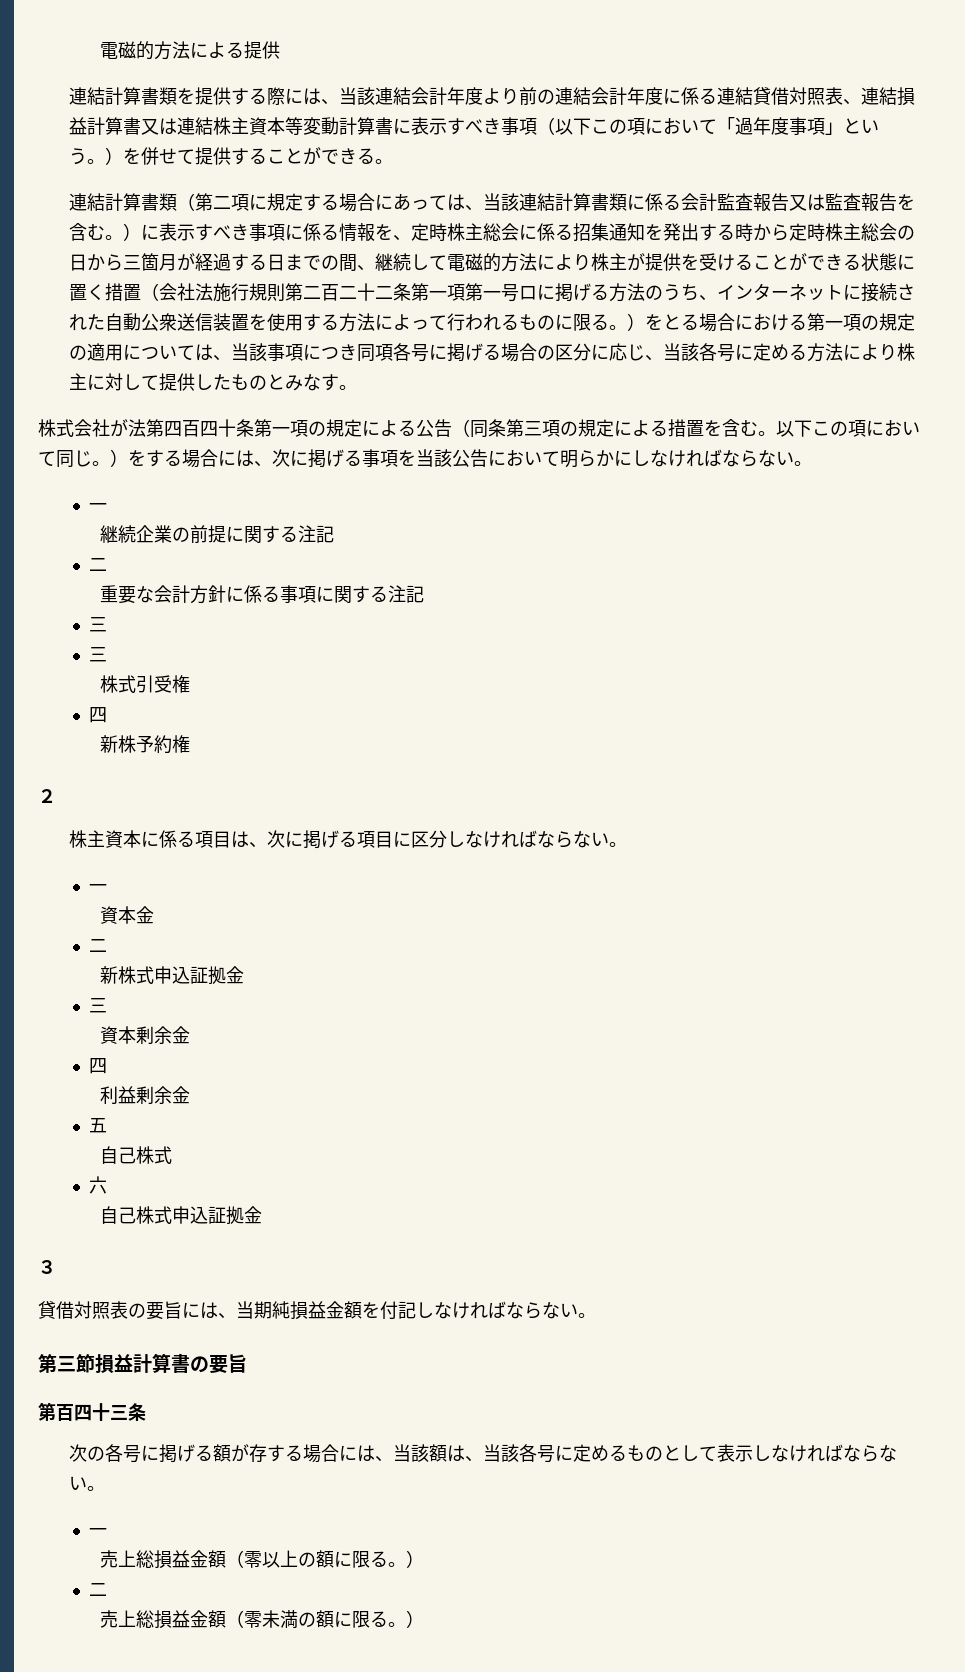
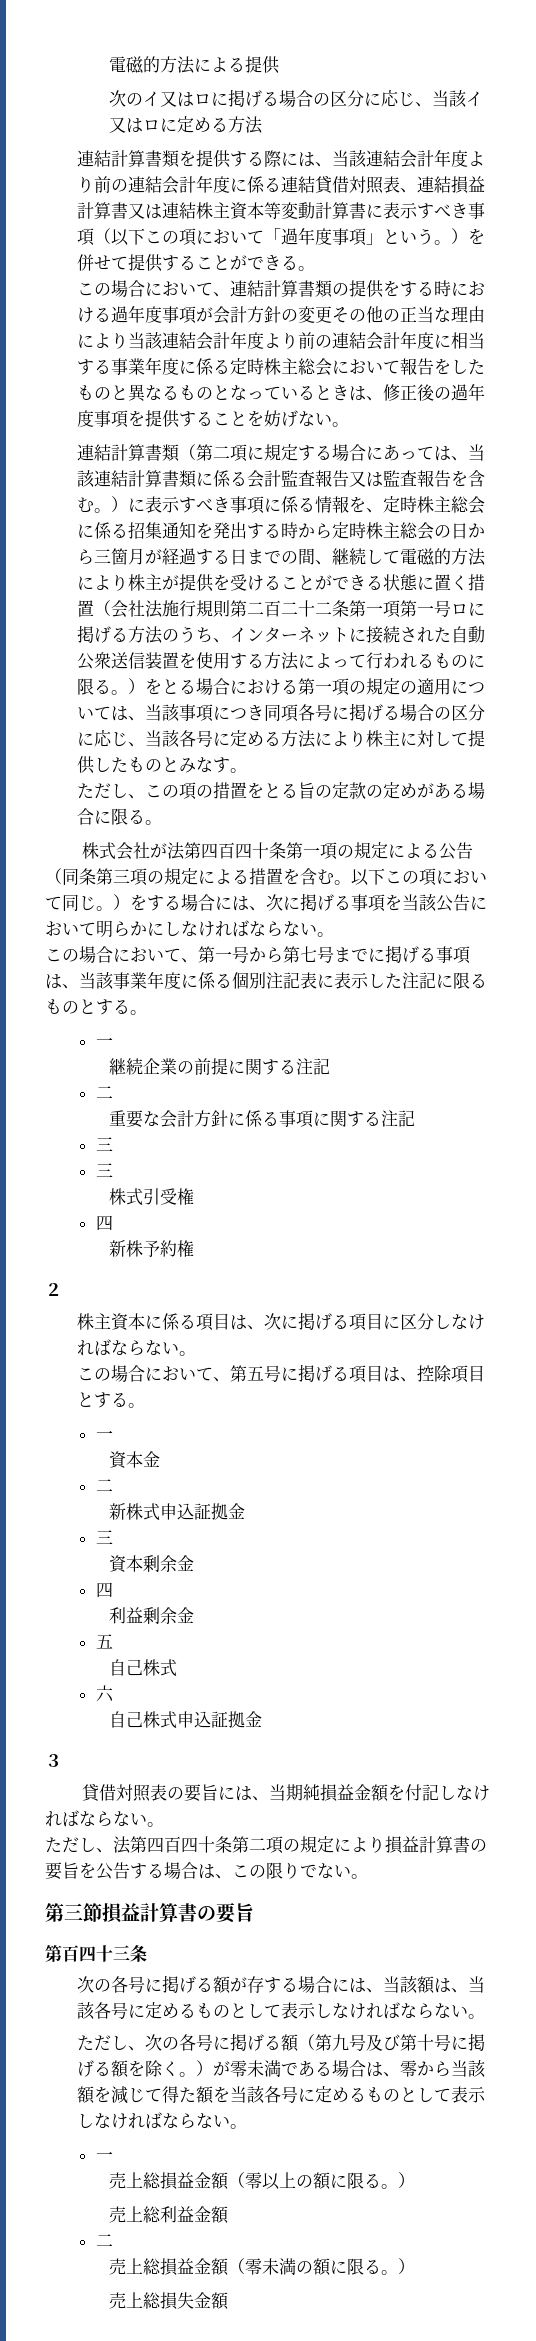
(281, 50) none -> [108,89,483,108] [108,116,263,134] // 次のイ又はロに掲げる場合の区分に応じ、当該イ又はロに定める方法
(394, 161) none -> [76,280,485,298] [76,305,485,324] [76,331,485,350] [76,357,485,376] [76,383,485,402] [76,410,349,428] // この場合において、連結計算書類の提供をする時における過年度事項が会計方針の変更その他の正当な理由により当該連結会計年度より前の連結会計年度に相当する事業年度に係る定時株主総会において報告をしたものと異なるものとなっているときは、修正後の過年度事項を提供することを妨げない。
(358, 387) none -> [76,782,485,800] [76,808,162,825] // ただし、この項の措置をとる旨の定款の定めがある場合に限る。
(812, 463) none -> [45,945,470,964] [45,971,487,990] [45,999,147,1015] // この場合において、第一号から第七号までに掲げる事項は、当該事業年度に係る個別注記表に表示した注記に限るものとする。
(628, 844) none -> [76,1364,485,1383] [76,1392,145,1408] // この場合において、第五号に掲げる項目は、控除項目とする。
(596, 1315) none -> [45,1836,487,1854] [45,1862,368,1880] // ただし、法第四百四十条第二項の規定により損益計算書の要旨を公告する場合は、この限りでない。
(106, 1488) none -> [76,2033,485,2052] [76,2060,486,2078] [76,2086,486,2104] [76,2112,247,2129] // ただし、次の各号に掲げる額（第九号及び第十号に掲げる額を除く。）が零未満である場合は、零から当該額を減じて得た額を当該各号に定めるものとして表示しなければならない。
(425, 1559) none -> [108,2206,229,2224] // 売上総利益金額
(425, 1619) none -> [108,2292,229,2310] // 売上総損失金額

